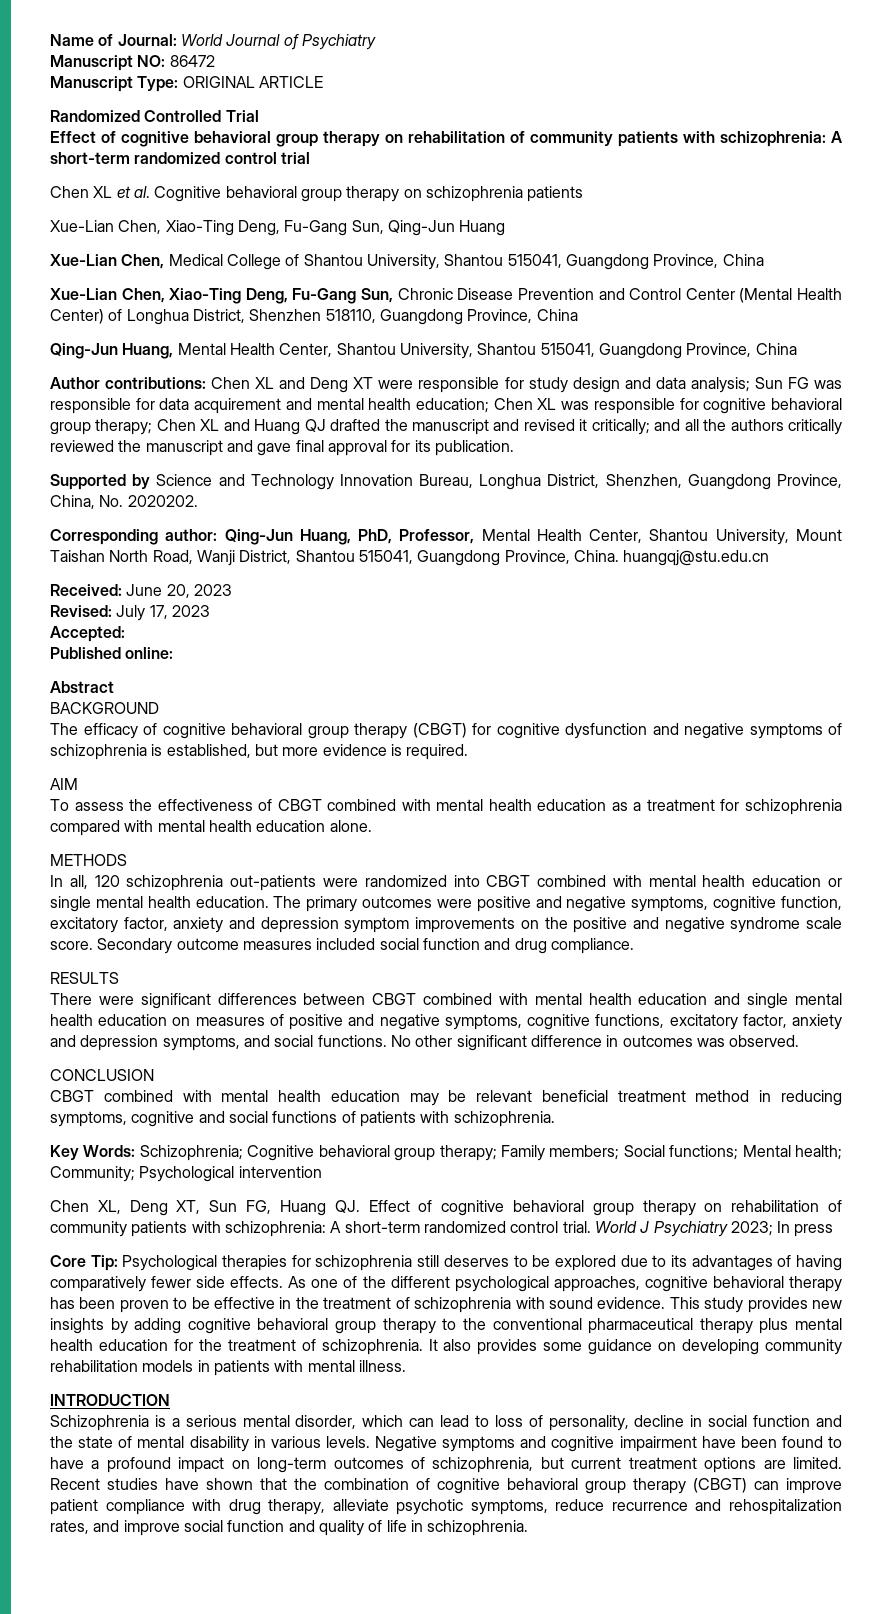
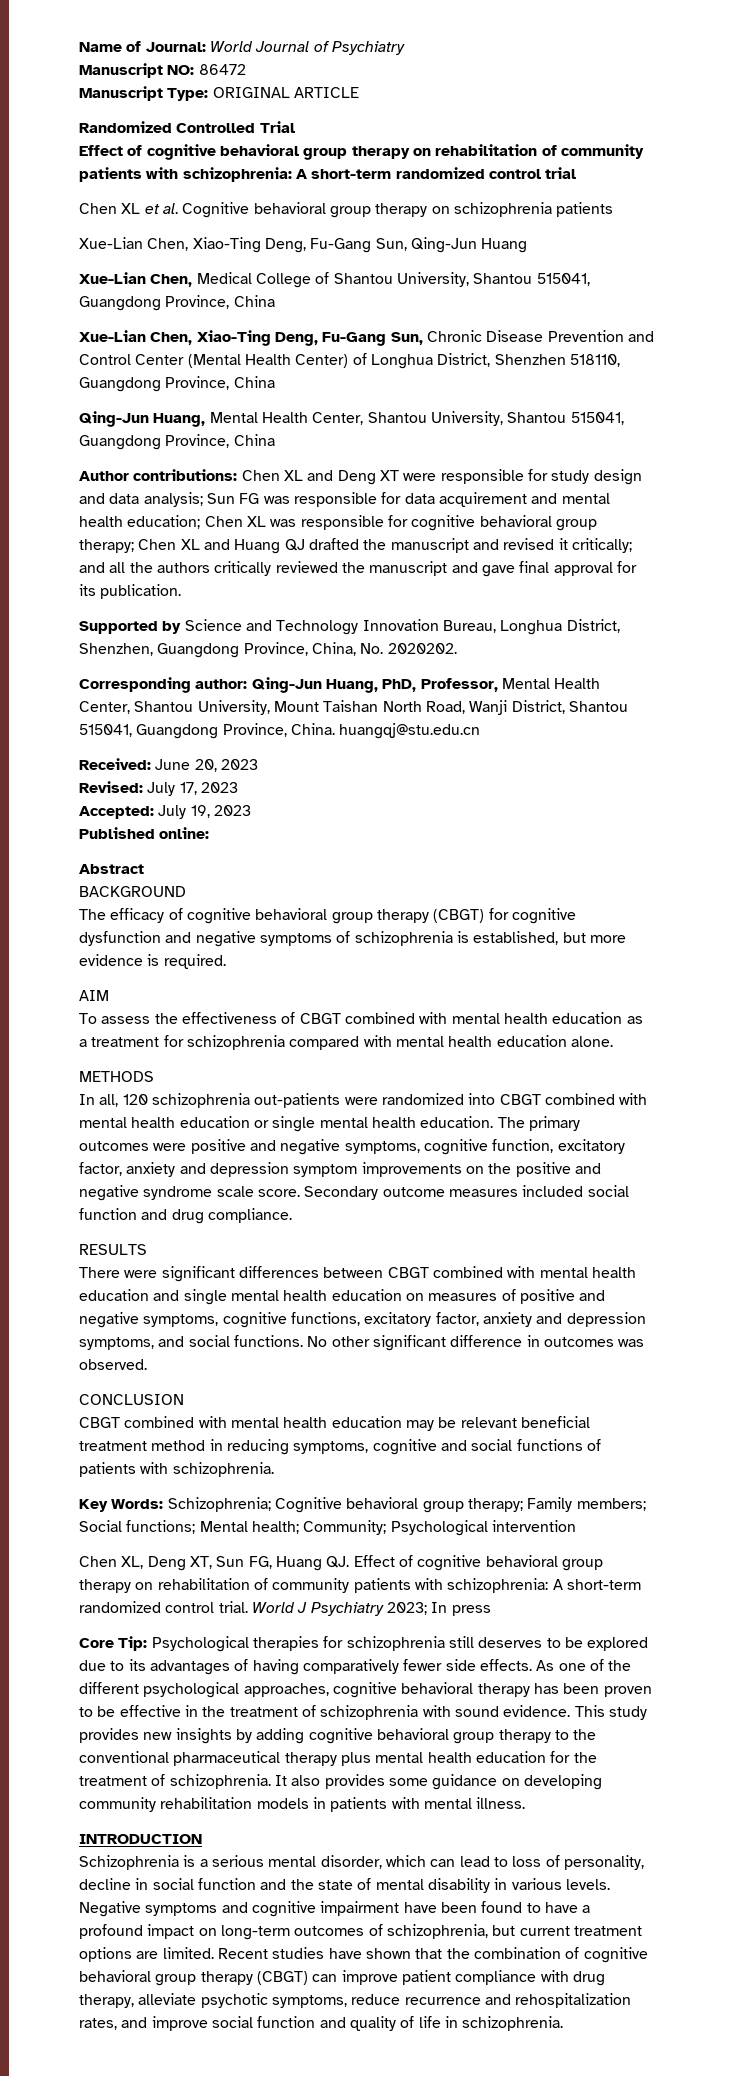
(125, 634) none -> [158,805,251,819] July 19, 2023

